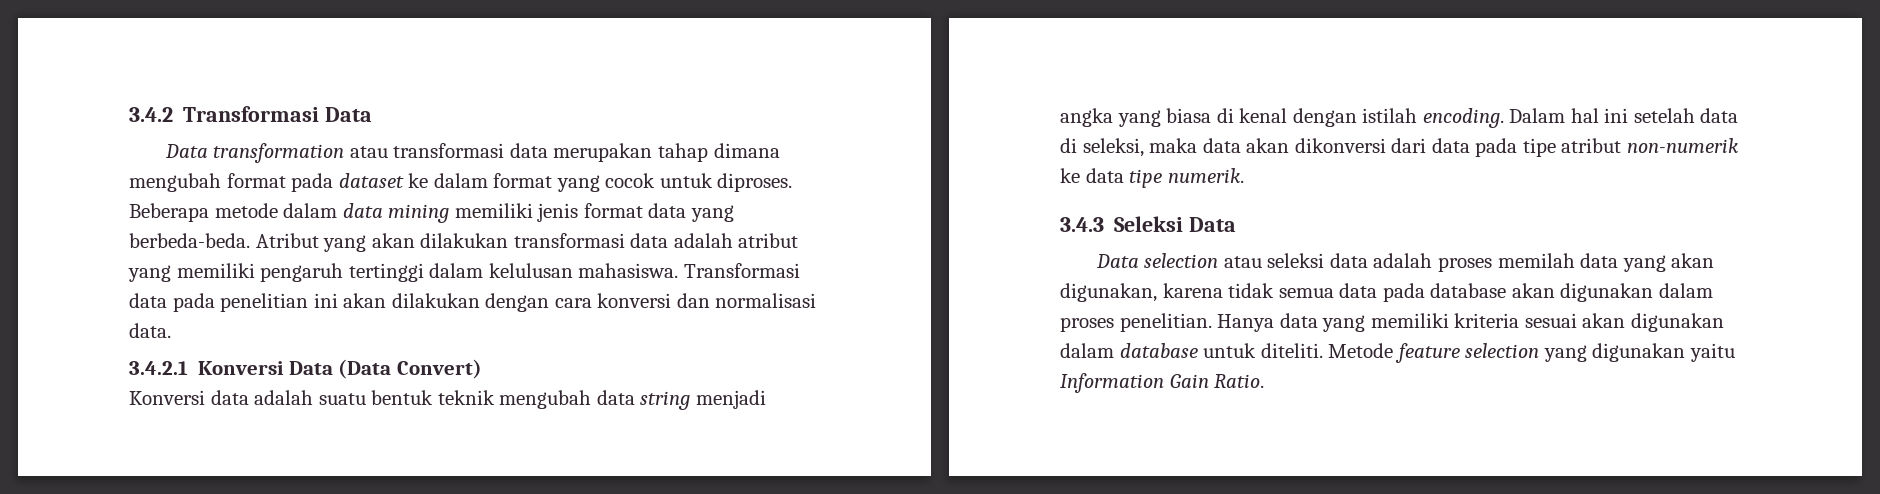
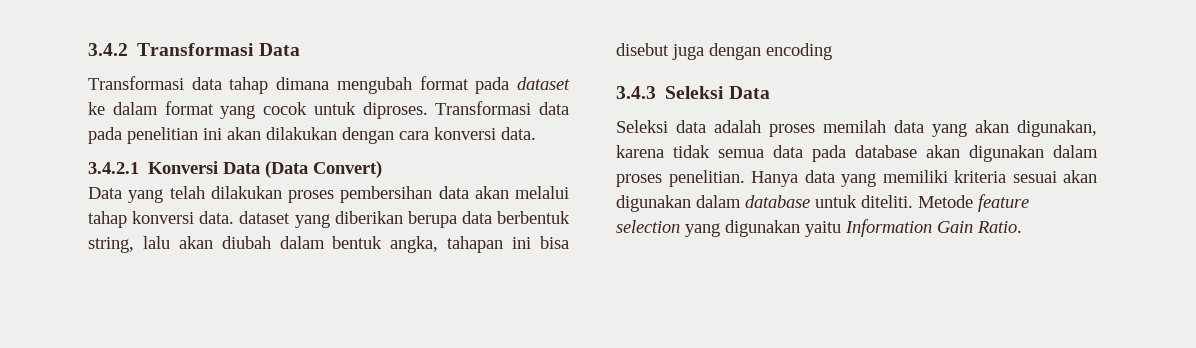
[164,143,653,163] Data transformation atau transformasi data merupakan -> [88,76,222,90] Transformasi data
[129,203,734,223] [129,233,799,252] [128,263,679,282] Beberapa metode dalam data mining memiliki jenis format data yang berbeda-beda. Atribut yang akan dilakukan transformasi data adalah atribut yang memiliki pengaruh tertinggi dalam kelulusan mahasiswa. -> (428, 110) none
[676,293,817,308] dan normalisasi -> (496, 133) none
[129,390,766,410] [1060,108,1739,128] [1060,138,1738,157] [1060,168,1244,188] Konversi data adalah suatu bentuk teknik mengubah data string menjadi angka yang biasa di kenal dengan istilah encoding. Dalam hal ini setelah data di seleksi, maka data akan dikonversi dari data pada tipe atribut non-numerik ke data tipe numerik. -> [88,186,569,203] [88,211,570,228] [88,236,570,253] [616,43,832,60] Data yang telah dilakukan proses pembersihan data akan melalui tahap konversi data. dataset yang diberikan berupa data berbentuk string, lalu akan diubah dalam bentuk angka, tahapan ini bisa disebut juga dengan encoding
[1095,253,1325,268] Data selection atau seleksi -> [616,120,668,133] Seleksi

